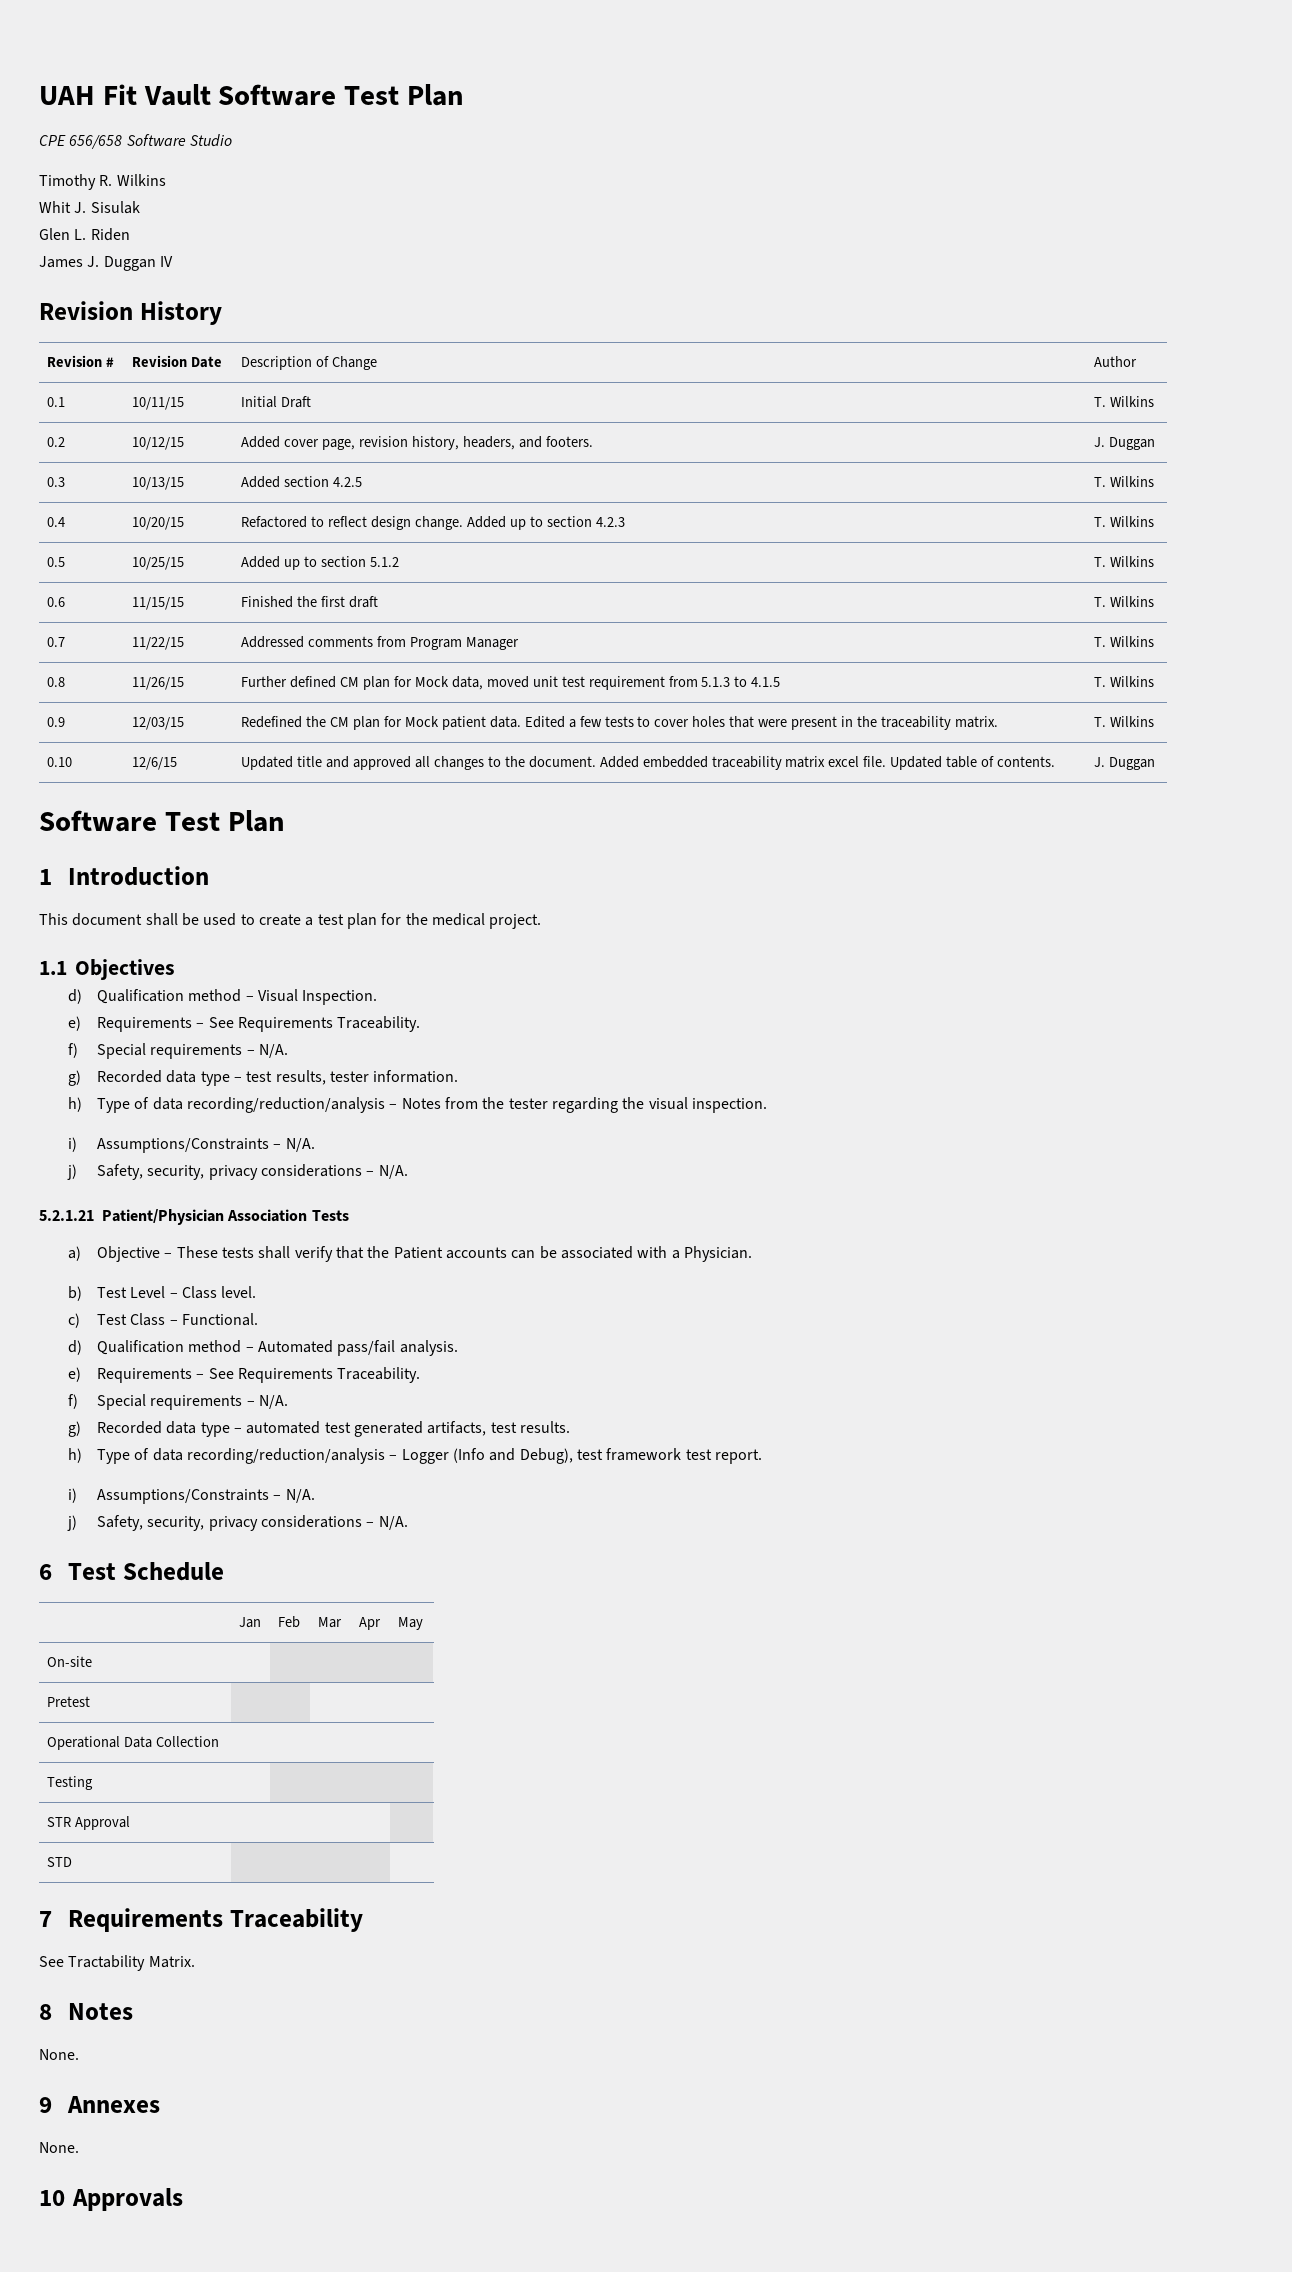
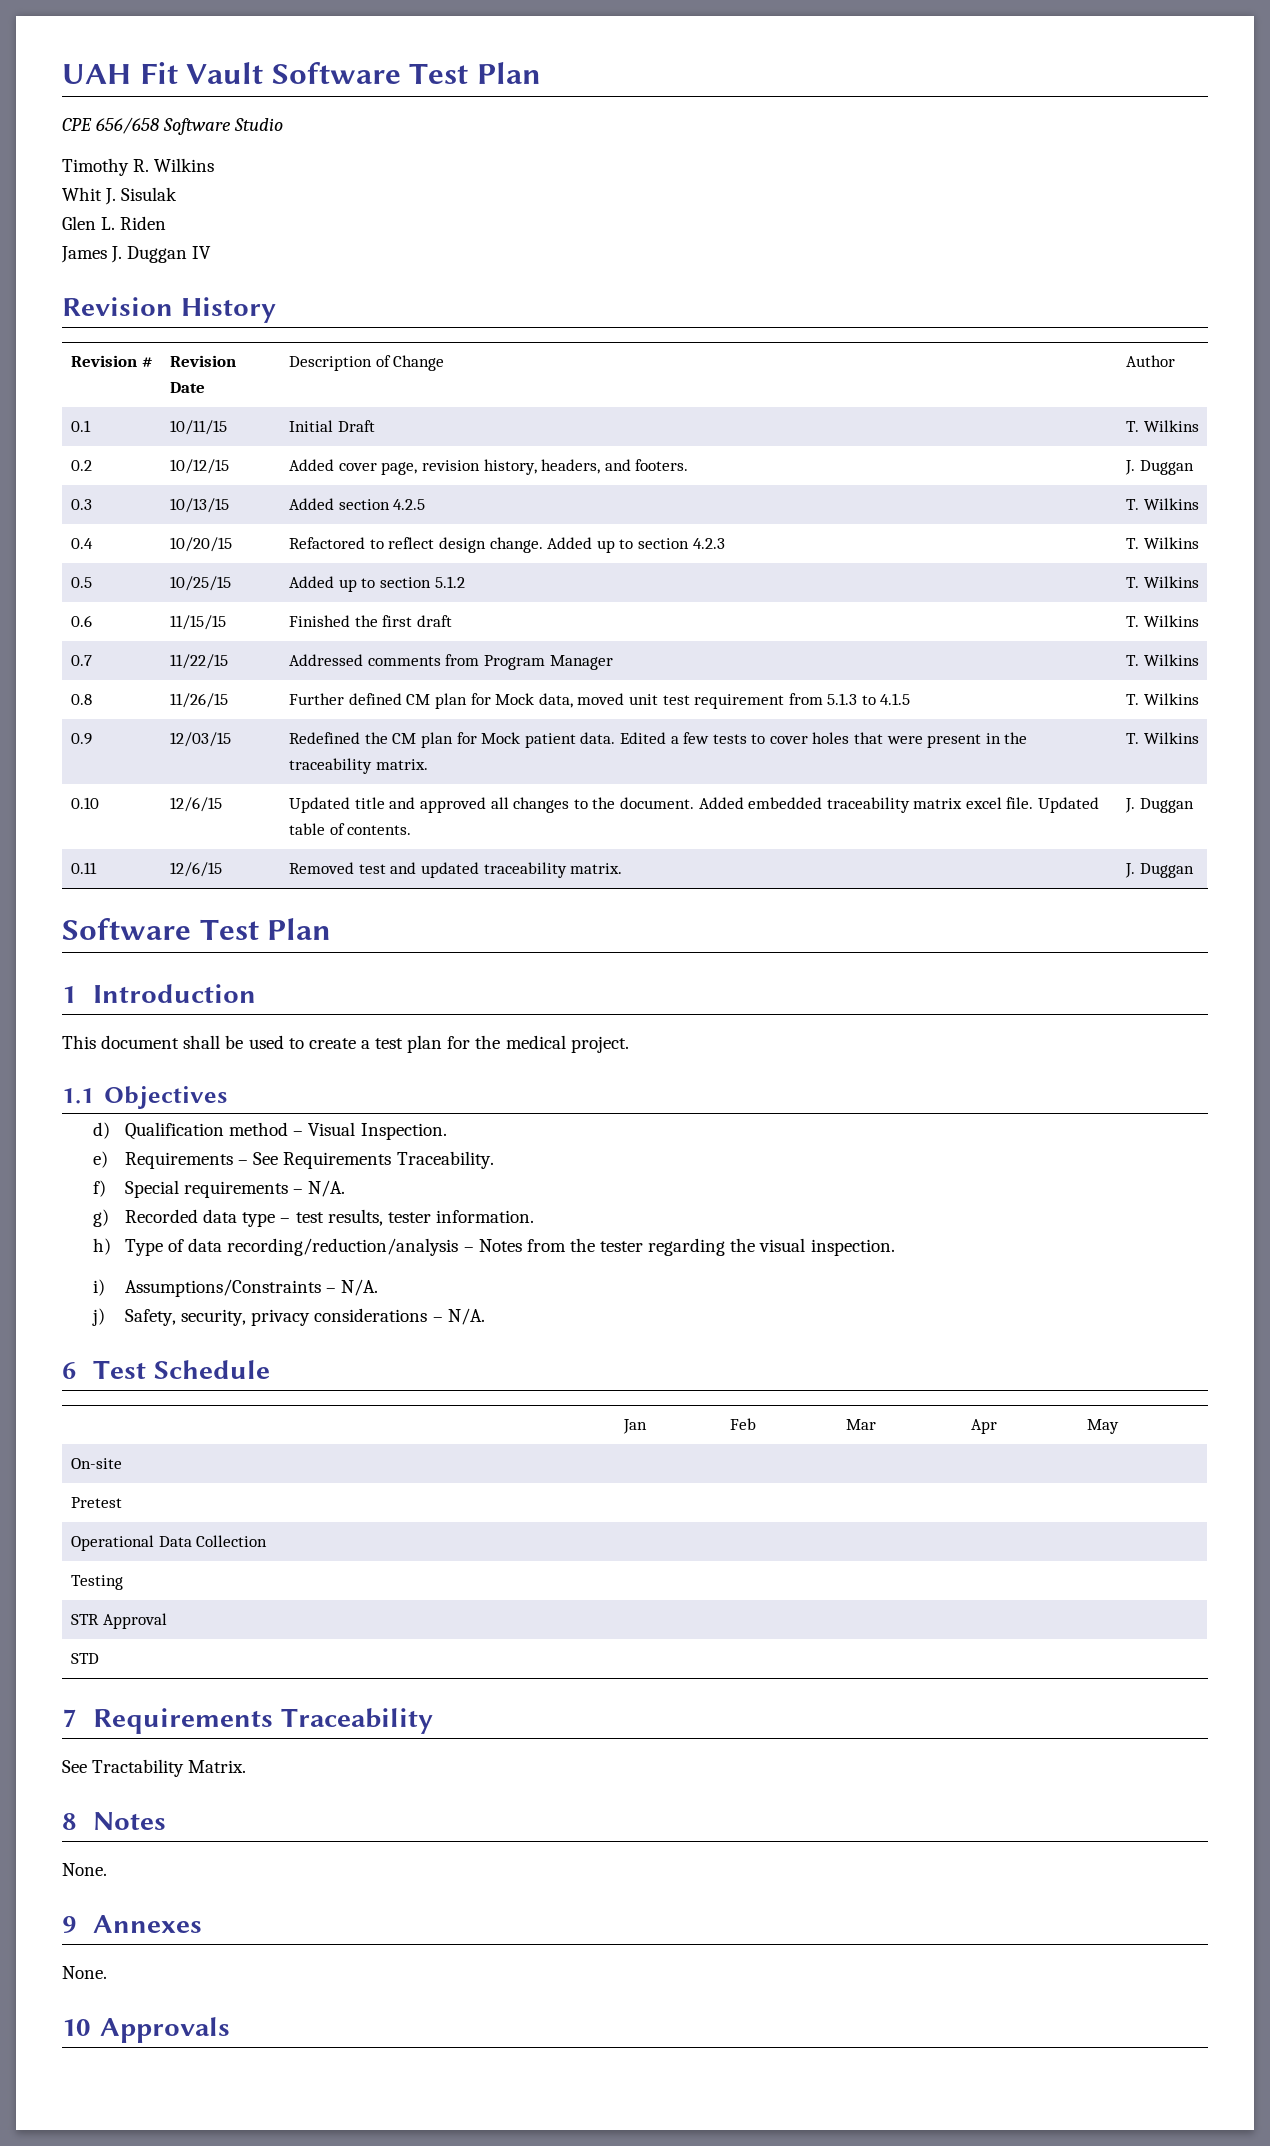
(1156, 763) none -> [71,862,98,874] [170,862,223,877] [289,862,623,878] [1125,863,1194,878] // 0.11 | 12/6/15 | Removed test and updated traceability matrix. | J. Duggan
[39,1209,349,1225] [68,1246,752,1262] [68,1286,257,1301] [68,1313,258,1328] [68,1340,458,1356] [68,1367,421,1383] [68,1394,288,1410] [68,1421,570,1437] [68,1448,762,1464] [68,1488,315,1504] [67,1515,408,1531] // 5.2.1.21 Patient/Physician Association Tests // a) Objective – These tests shall verify that the Patient accounts can be associated with a Physician. // b) Test Level – Class level. // c) Test Class – Functional. // d) Qualification method – Automated pass/fail analysis. // e) Requirements – See Requirements Traceability. // f) Special requirements – N/A. // g) Recorded data type – automated test generated artifacts, test results. // h) Type of data recording/reduction/analysis – Logger (Info and Debug), test framework test report. // i) Assumptions/Constraints – N/A. // j) Safety, security, privacy considerations – N/A. -> (485, 1316) none

